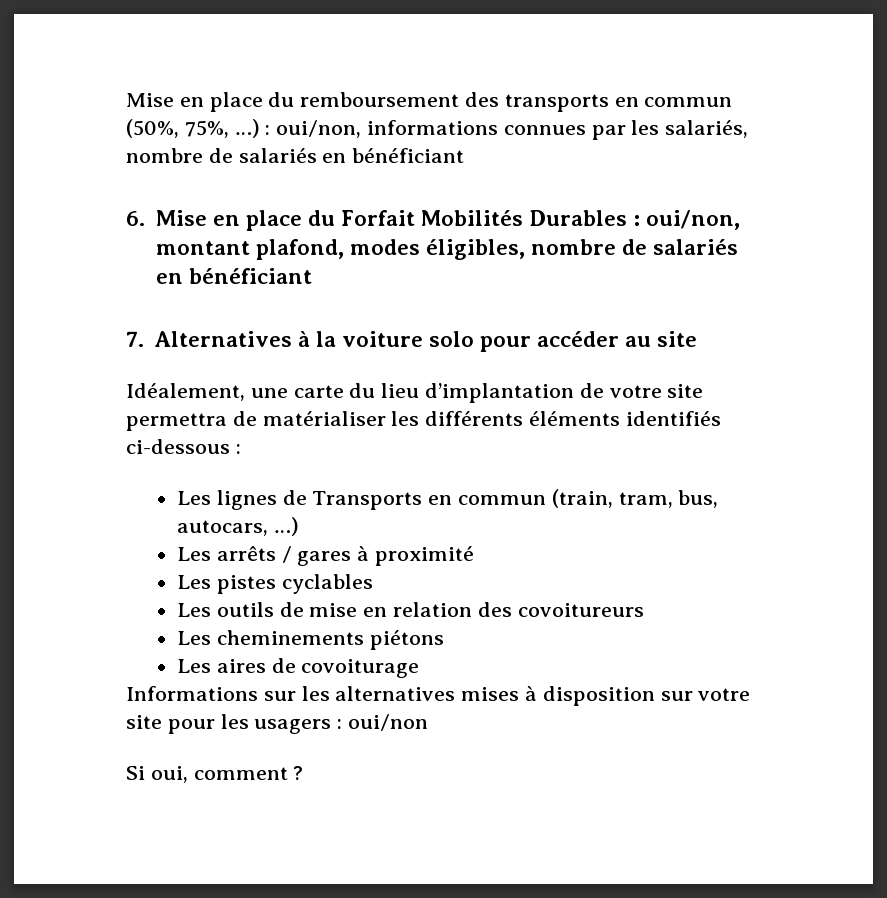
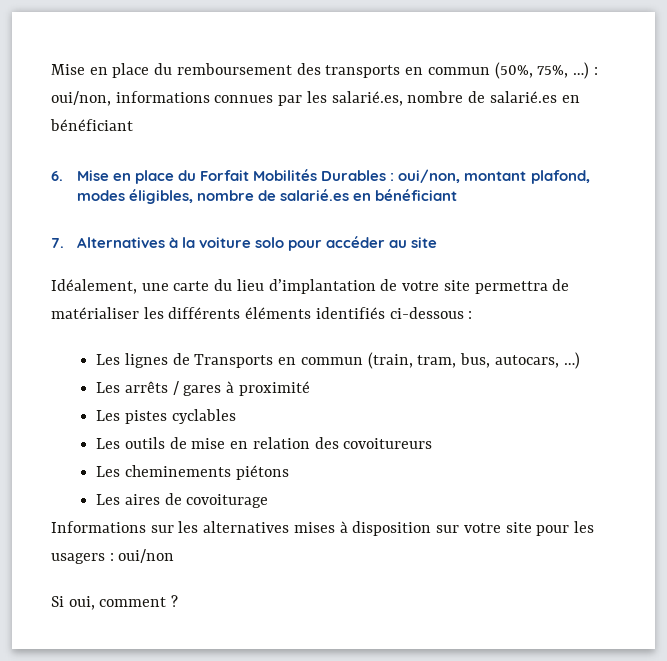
[665,120,749,138] [126,148,317,163] salariés, nombre de salariés -> [331,91,557,106] salarié.es, nombre de salarié.es
[653,239,739,255] salariés -> [280,189,350,201] salarié.es

